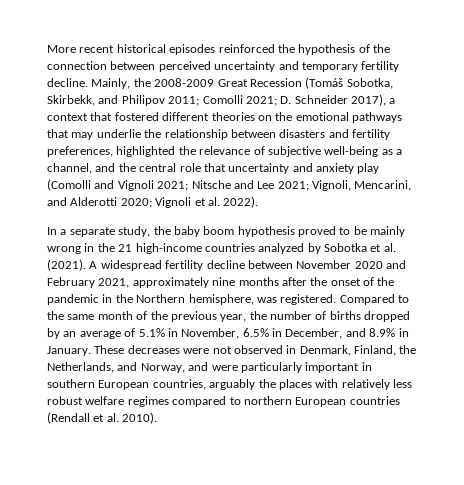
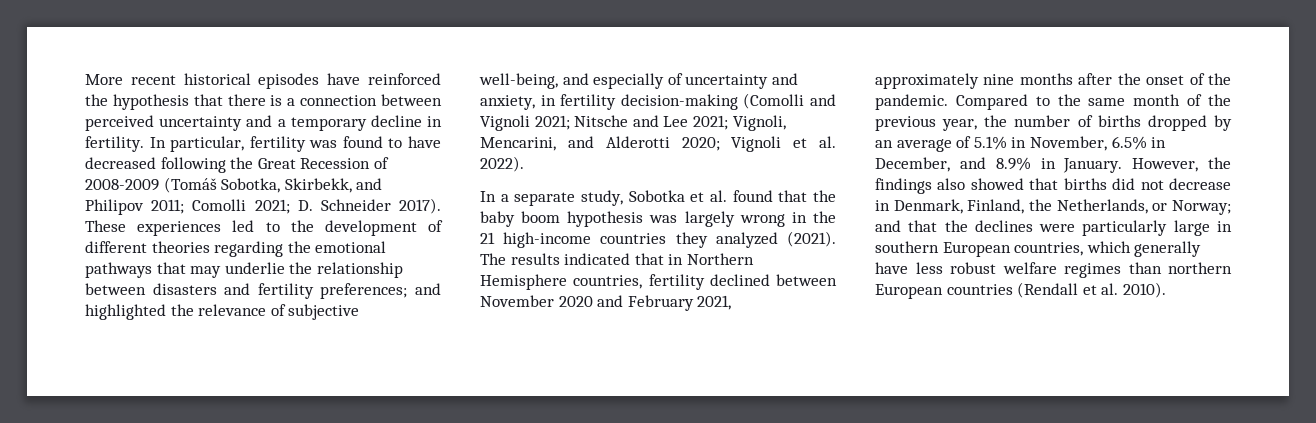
(216, 49) none -> [327,73,361,85] have
[358,44,390,53] of the -> [193,94,296,106] that there is a
[301,61,400,72] [47,78,302,89] temporary fertility decline. Mainly, the 2008-2009 Great Recession -> [277,115,442,131] [85,136,441,152] [85,157,389,173] [85,179,159,191] a temporary decline in fertility. In particular, fertility was found to have decreased following the Great Recession of 2008-2009
[351,94,396,106] [47,112,159,121] 2017), a context that fostered -> [398,198,441,214] [85,220,443,236] 2017). These experiences led to the development of
[257,115,272,121] on -> [214,241,284,257] regarding
[47,146,113,157] preferences, -> [320,283,441,299] preferences; and
[324,146,402,157] [47,163,380,174] well-being as a channel, and the central role that uncertainty and anxiety play -> [479,73,798,89] [480,94,738,110] well-being, and especially of uncertainty and anxiety, in fertility decision-making
[153,226,406,237] the baby boom hypothesis proved to be mainly -> [628,190,836,202] [480,211,735,227] Sobotka et al. found that the baby boom hypothesis was largely
[258,243,396,254] [47,259,245,271] analyzed by Sobotka et al. (2021). A widespread fertility decline -> [675,231,836,248] [480,253,754,265] [480,274,770,290] they analyzed (2021). The results indicated that in Northern Hemisphere countries, fertility declined
[47,294,337,305] pandemic in the Northern hemisphere, was registered. -> [875,94,948,110] pandemic.
[94,345,283,354] These decreases were not observed -> [1132,157,1231,172] [875,178,1231,194] However, the findings also showed that births did not decrease
[117,362,209,373] and Norway, and -> [1152,200,1231,215] [875,220,1033,232] or Norway; and that the declines
[305,362,360,373] important -> [1173,220,1210,236] large
[209,379,390,390] arguably the places with relatively -> [1086,241,1202,257] [875,262,908,274] which generally have
[172,396,241,407] compared to -> [1128,262,1162,274] than

